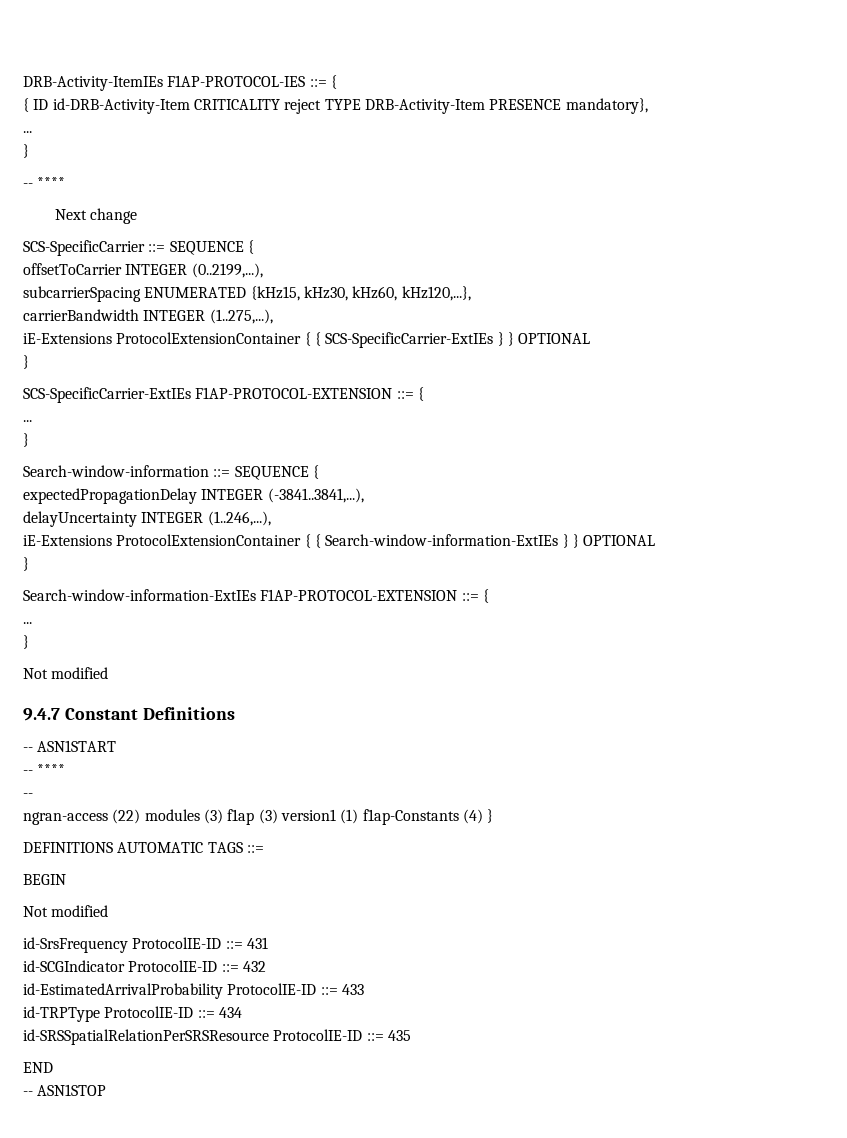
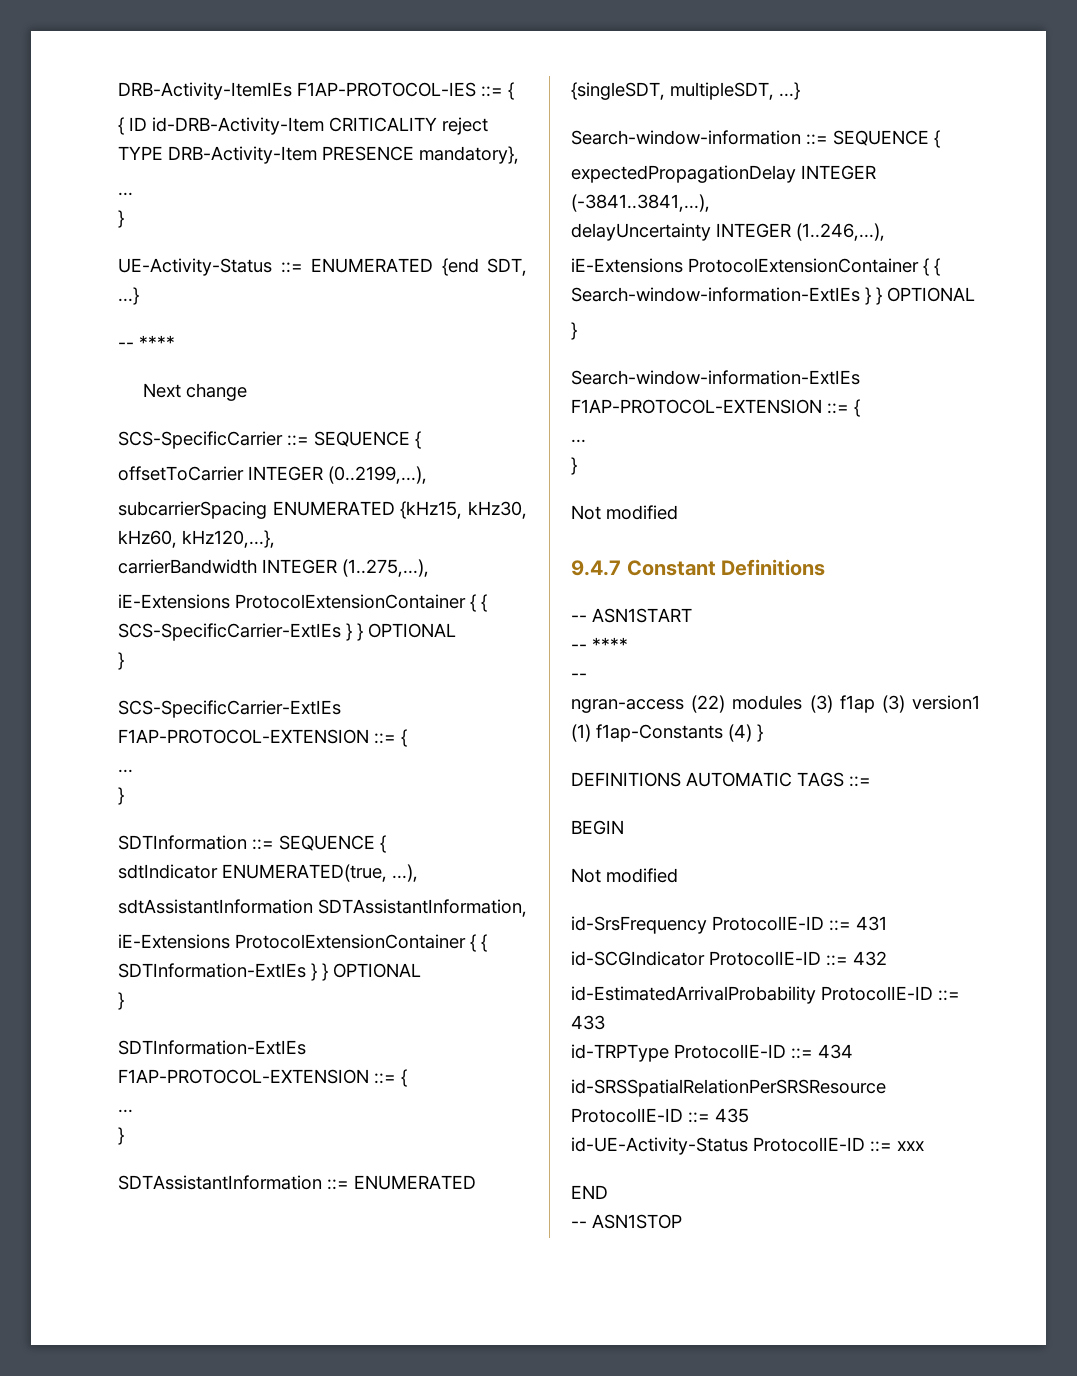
(29, 151) none -> [118,258,527,276] [118,287,139,305] // UE-Activity-Status ::= ENUMERATED {end SDT, ...}
(29, 440) none -> [118,835,386,853] [118,864,418,882] [118,899,527,917] [118,934,487,952] [118,963,421,981] [118,992,124,1010] [118,1040,306,1055] [118,1069,407,1087] [118,1109,133,1113] [118,1127,124,1145] [118,1175,476,1190] [571,82,800,100] // SDTInformation ::= SEQUENCE { // sdtIndicator ENUMERATED(true, ...), // sdtAssistantInformation SDTAssistantInformation, // iE-Extensions ProtocolExtensionContainer { { SDTInformation-ExtIEs } } OPTIONAL // } // SDTInformation-ExtIEs F1AP-PROTOCOL-EXTENSION ::= { // ... // } // SDTAssistantInformation ::= ENUMERATED {singleSDT, multipleSDT, ...}
(411, 1035) none -> [571,1137,924,1155] // id-UE-Activity-Status ProtocolIE-ID ::= xxx

